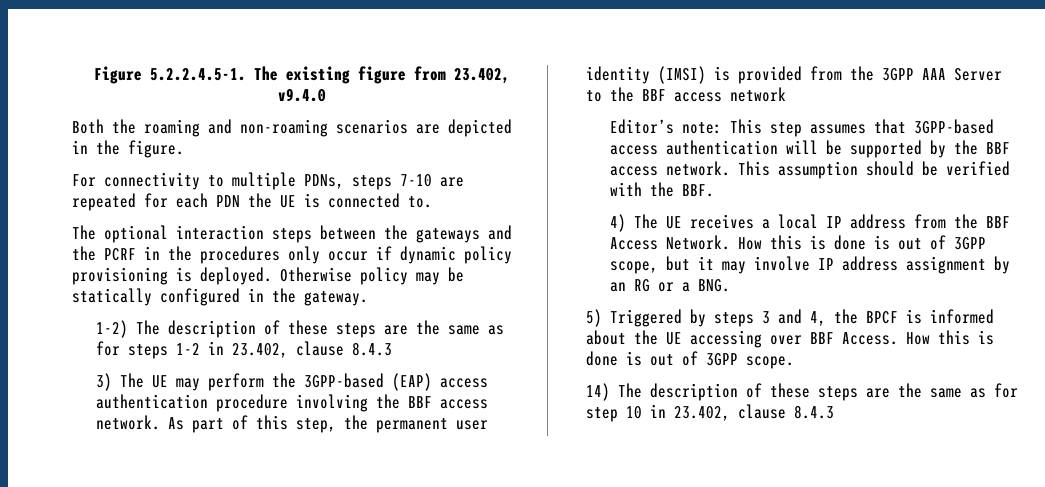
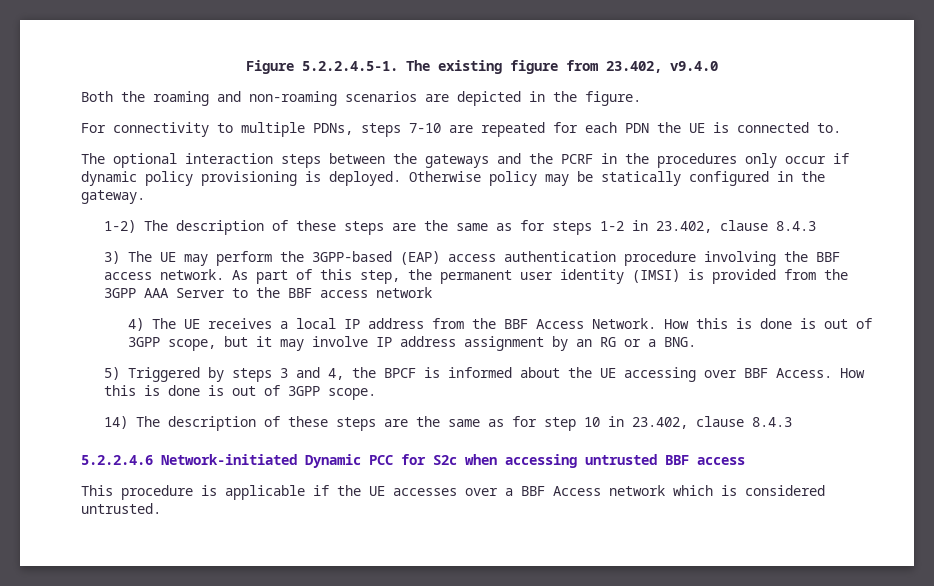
[610,119,995,137] [610,140,1011,158] [610,161,1011,179] [610,182,715,197] // Editor’s note: This step assumes that 3GPP-based access authentication will be supported by the BBF access network. This assumption should be verified with the BBF. -> (433, 292) none
(835, 412) none -> [81,454,745,468] [81,485,825,500] [81,503,161,514] // 5.2.2.4.6 Network-initiated Dynamic PCC for S2c when accessing untrusted BBF access // This procedure is applicable if the UE accesses over a BBF Access network which is considered untrusted.

